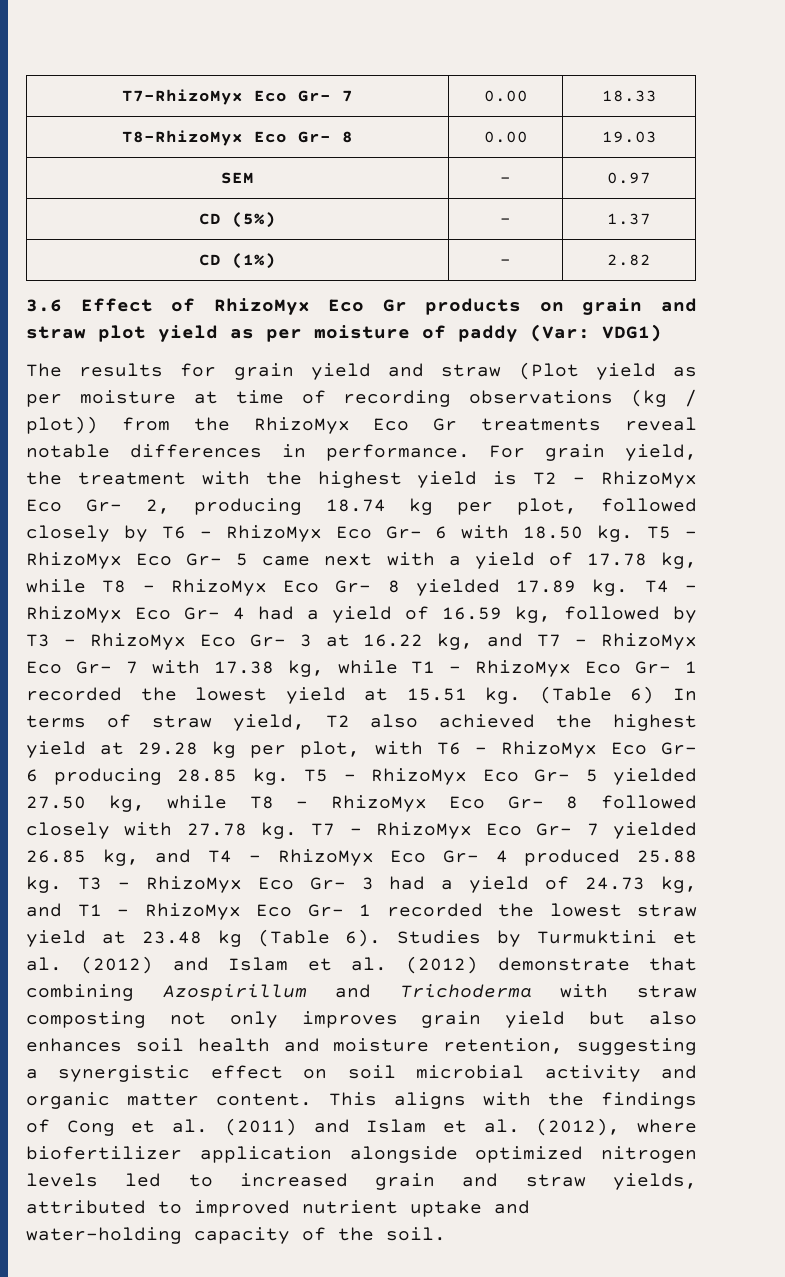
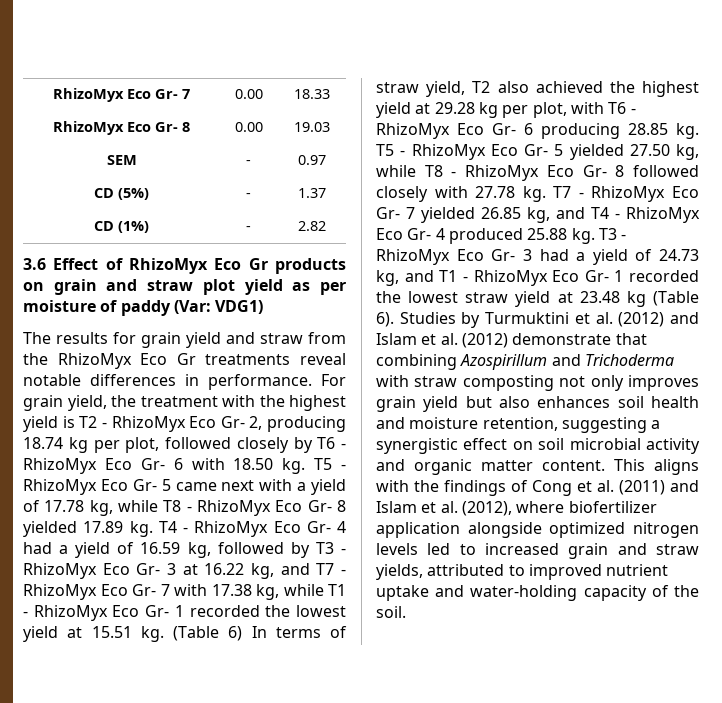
[122,89,243,105] T7-RhizoMyx -> [53,88,124,102] RhizoMyx
[122,130,243,146] T8-RhizoMyx -> [53,121,124,135] RhizoMyx
[518,362,697,380] [26,389,697,407] [26,416,98,434] (Plot yield as per moisture at time of recording observations (kg / plot)) -> (303, 338) none

